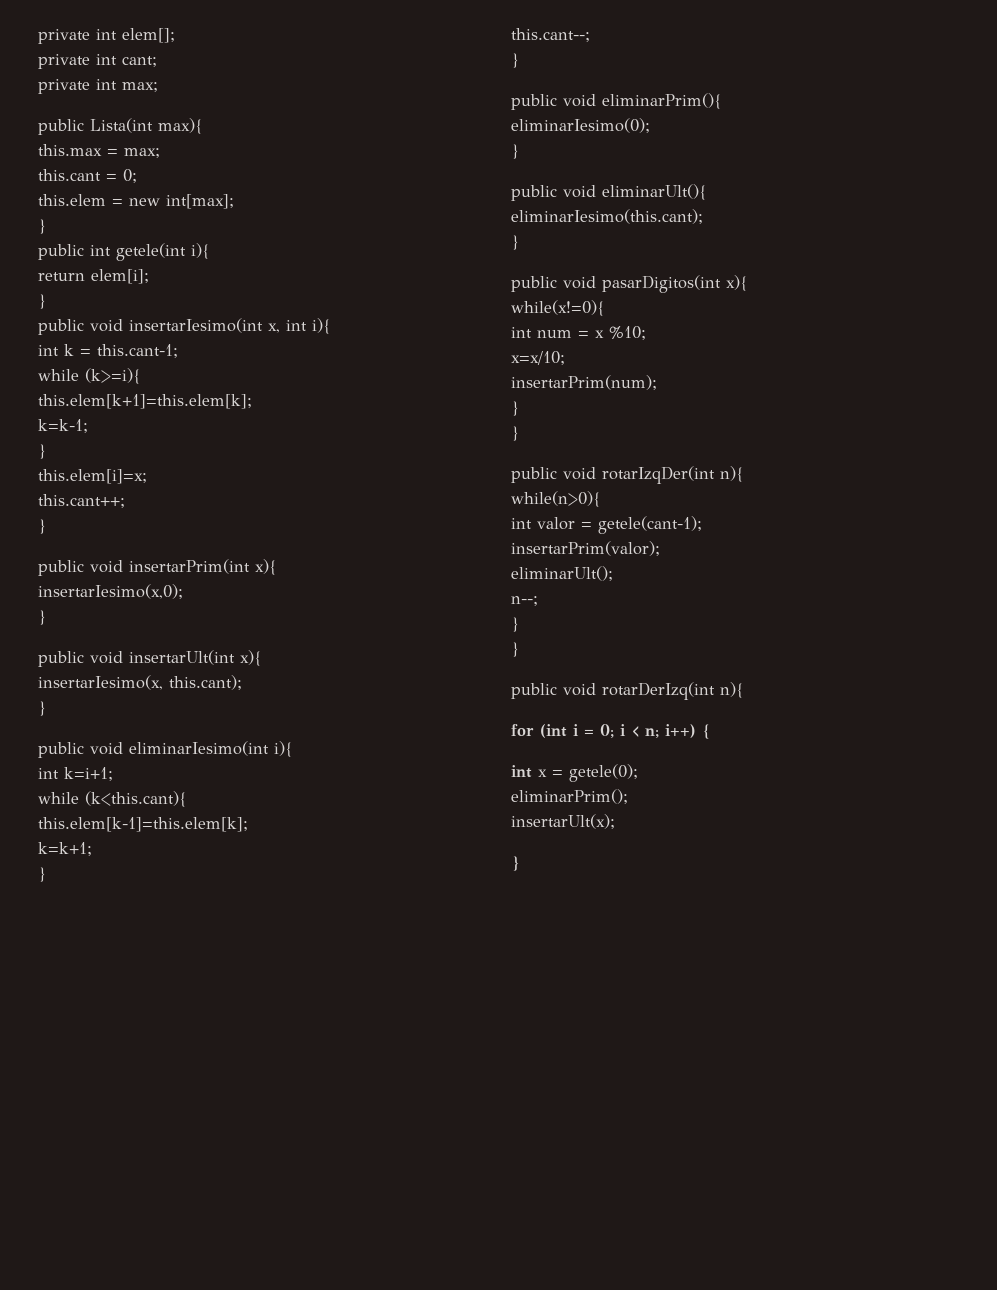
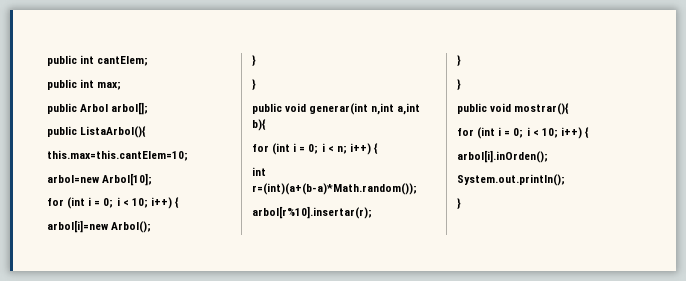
[38,28,175,44] [38,54,157,69] [38,79,158,94] [38,118,203,135] [38,144,160,158] [38,169,137,183] [38,194,234,209] [38,219,46,234] [38,243,210,261] [38,269,149,284] [38,294,46,309] [38,318,331,335] [38,344,178,358] [38,368,141,384] [38,394,252,409] [38,419,88,433] [38,444,46,459] [38,469,147,484] [38,494,125,508] [38,519,46,534] [38,559,277,576] [38,584,183,599] [38,610,46,625] [38,650,262,667] [38,675,242,690] [38,701,46,716] [38,741,293,758] [38,767,113,781] [38,791,187,807] [38,817,248,832] [38,842,92,856] [38,867,46,882] [511,28,590,42] [511,53,519,68] [511,93,722,110] [511,118,650,133] [511,144,519,159] [511,184,707,201] [511,209,703,224] [511,235,519,250] [511,275,748,293] [511,300,605,316] [511,326,646,340] [511,351,565,365] [511,375,657,390] [511,401,519,416] [511,426,519,441] [511,466,744,484] [511,491,601,507] [511,516,702,534] [511,541,660,556] [511,566,613,581] [511,596,538,606] [511,617,519,632] [511,642,519,657] [511,682,744,700] private int elem[]; // private int cant; // private int max; // public Lista(int max){ // this.max = max; // this.cant = 0; // this.elem = new int[max]; // } // public int getele(int i){ // return elem[i]; // } // public void insertarIesimo(int x, int i){ // int k = this.cant-1; // while (k>=i){ // this.elem[k+1]=this.elem[k]; // k=k-1; // } // this.elem[i]=x; // this.cant++; // } // public void insertarPrim(int x){ // insertarIesimo(x,0); // } // public void insertarUlt(int x){ // insertarIesimo(x, this.cant); // } // public void eliminarIesimo(int i){ // int k=i+1; // while (k<this.cant){ // this.elem[k-1]=this.elem[k]; // k=k+1; // } // this.cant--; // } // public void eliminarPrim(){ // eliminarIesimo(0); // } // public void eliminarUlt(){ // eliminarIesimo(this.cant); // } // public void pasarDigitos(int x){ // while(x!=0){ // int num = x %10; // x=x/10; // insertarPrim(num); // } // } // public void rotarIzqDer(int n){ // while(n>0){ // int valor = getele(cant-1); // insertarPrim(valor); // eliminarUlt(); // n--; // } // } // public void rotarDerIzq(int n){ -> [47,55,149,66] [47,79,122,90] [47,102,149,115] [47,126,147,138] [47,150,188,161] [47,173,153,186] [47,197,179,209] [47,220,152,233] [252,55,256,66] [252,79,256,90] [252,103,421,115] [252,119,266,131] public int cantElem; // public int max; // public Arbol arbol[]; // public ListaArbol(){ // this.max=this.cantElem=10; // arbol=new Arbol[10]; // for (int i = 0; i < 10; i++) { // arbol[i]=new Arbol(); // } // } // public void generar(int n,int a,int b){
[538,764,638,782] [511,789,628,804] [511,814,615,829] x = getele(0); // eliminarPrim(); // insertarUlt(x); -> [252,183,417,195] [252,206,372,219] [457,55,461,66] [457,79,461,90] [457,103,570,115] [457,127,589,139] [457,150,548,163] [457,174,565,186] r=(int)(a+(b-a)*Math.random()); // arbol[r%10].insertar(r); // } // } // public void mostrar(){ // for (int i = 0; i < 10; i++) { // arbol[i].inOrden(); // System.out.println();

